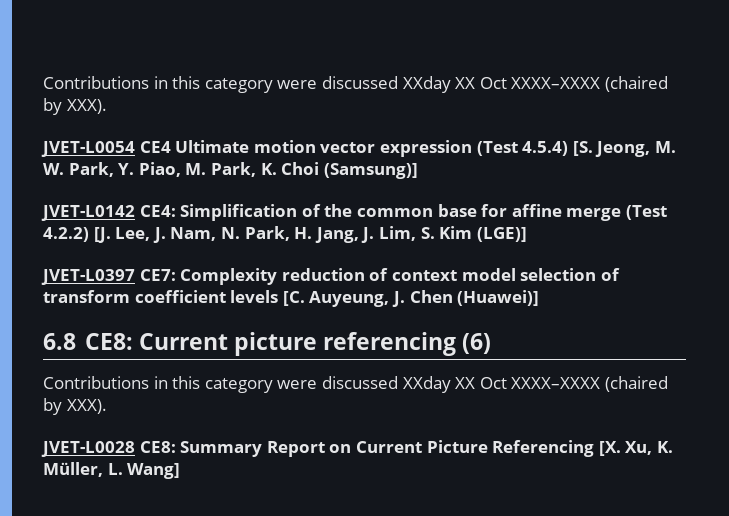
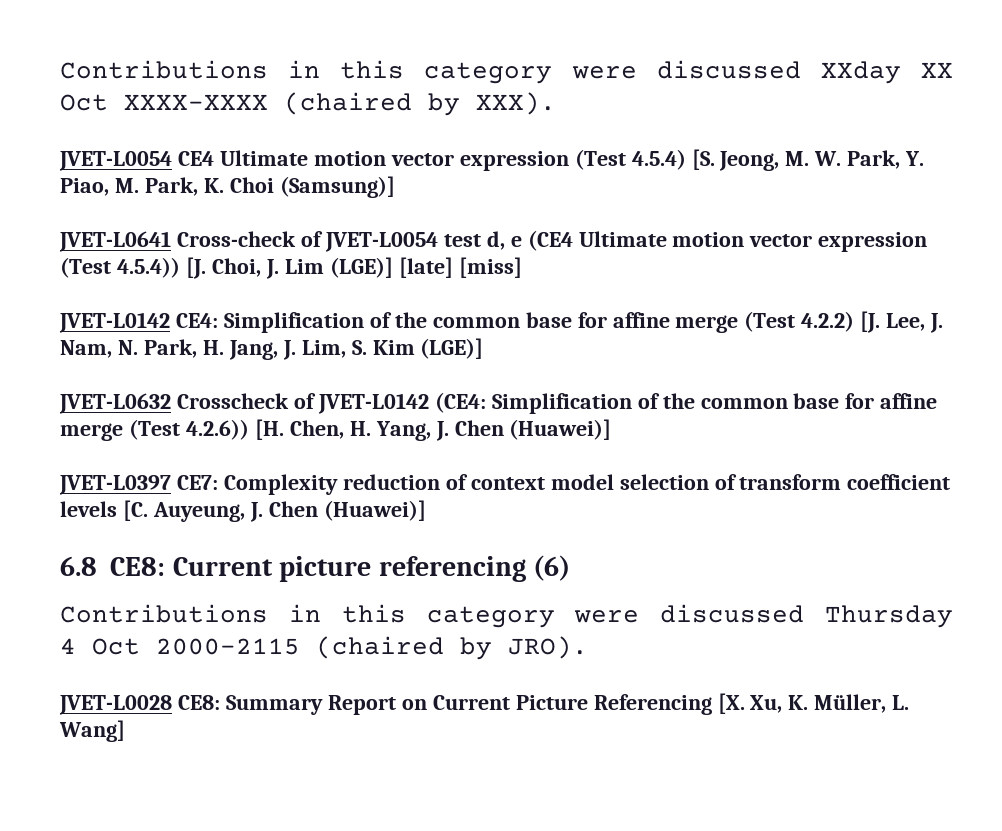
(418, 171) none -> [59,230,928,252] [60,257,522,279] // JVET-L0641 Cross-check of JVET-L0054 test d, e (CE4 Ultimate motion vector expression (Test 4.5.4)) [J. Choi, J. Lim (LGE)] [late] [miss]
(527, 234) none -> [59,392,938,414] [60,419,612,441] // JVET-L0632 Crosscheck of JVET-L0142 (CE4: Simplification of the common base for affine merge (Test 4.2.6)) [H. Chen, H. Yang, J. Chen (Huawei)]
[402,376,668,393] [43,398,107,415] XXday XX Oct XXXX–XXXX (chaired by XXX). -> [825,605,954,628] [60,636,588,660] Thursday 4 Oct 2000–2115 (chaired by JRO).

